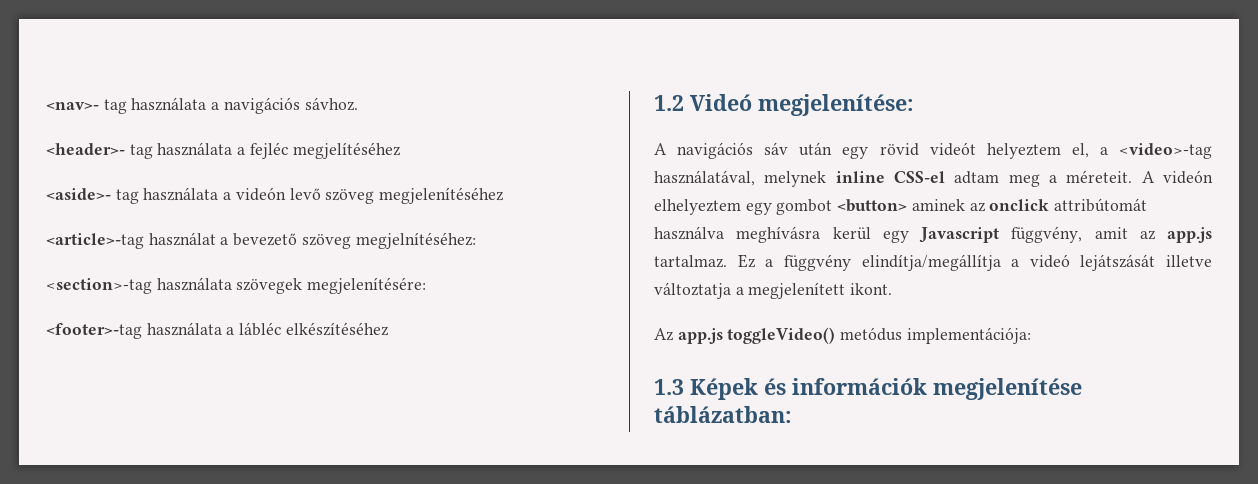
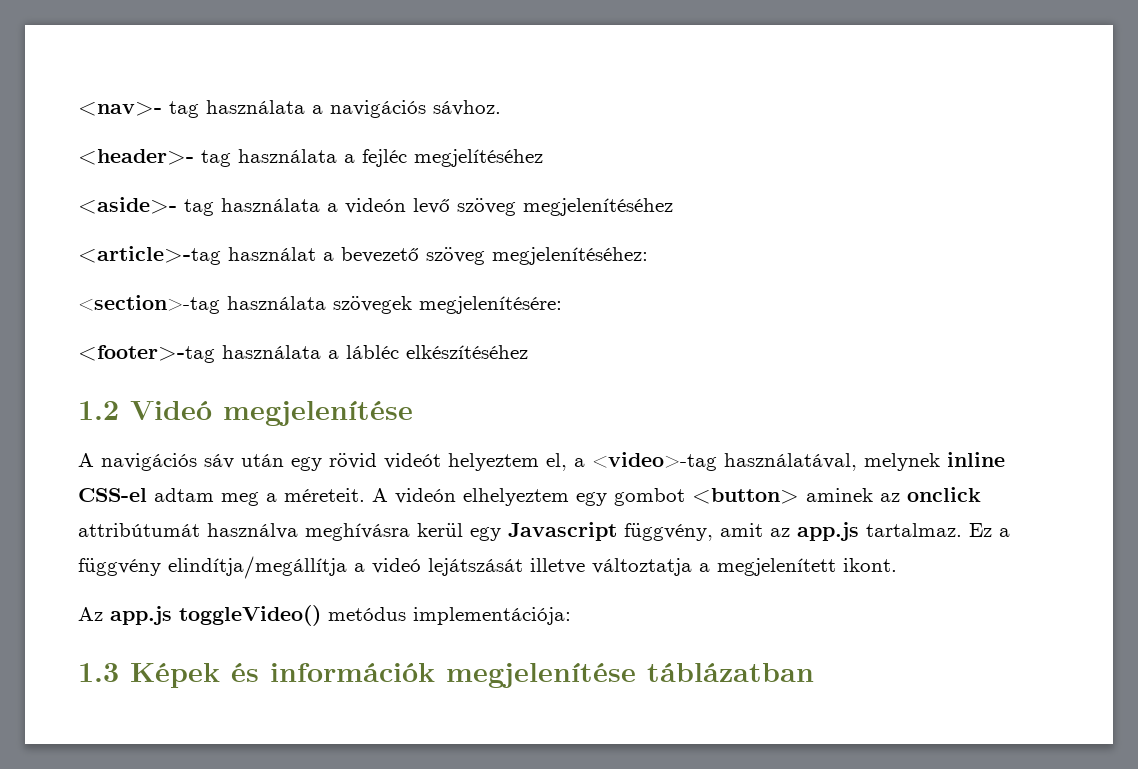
[355,232,476,249] megjelnítéséhez: -> [492,247,648,265] megjelenítéséhez:
[758,94,914,116] megjelenítése: -> [223,401,413,426] megjelenítése
[1054,198,1148,212] attribútomát -> [78,523,200,537] attribútumát
[654,406,792,423] táblázatban: -> [647,663,814,682] táblázatban

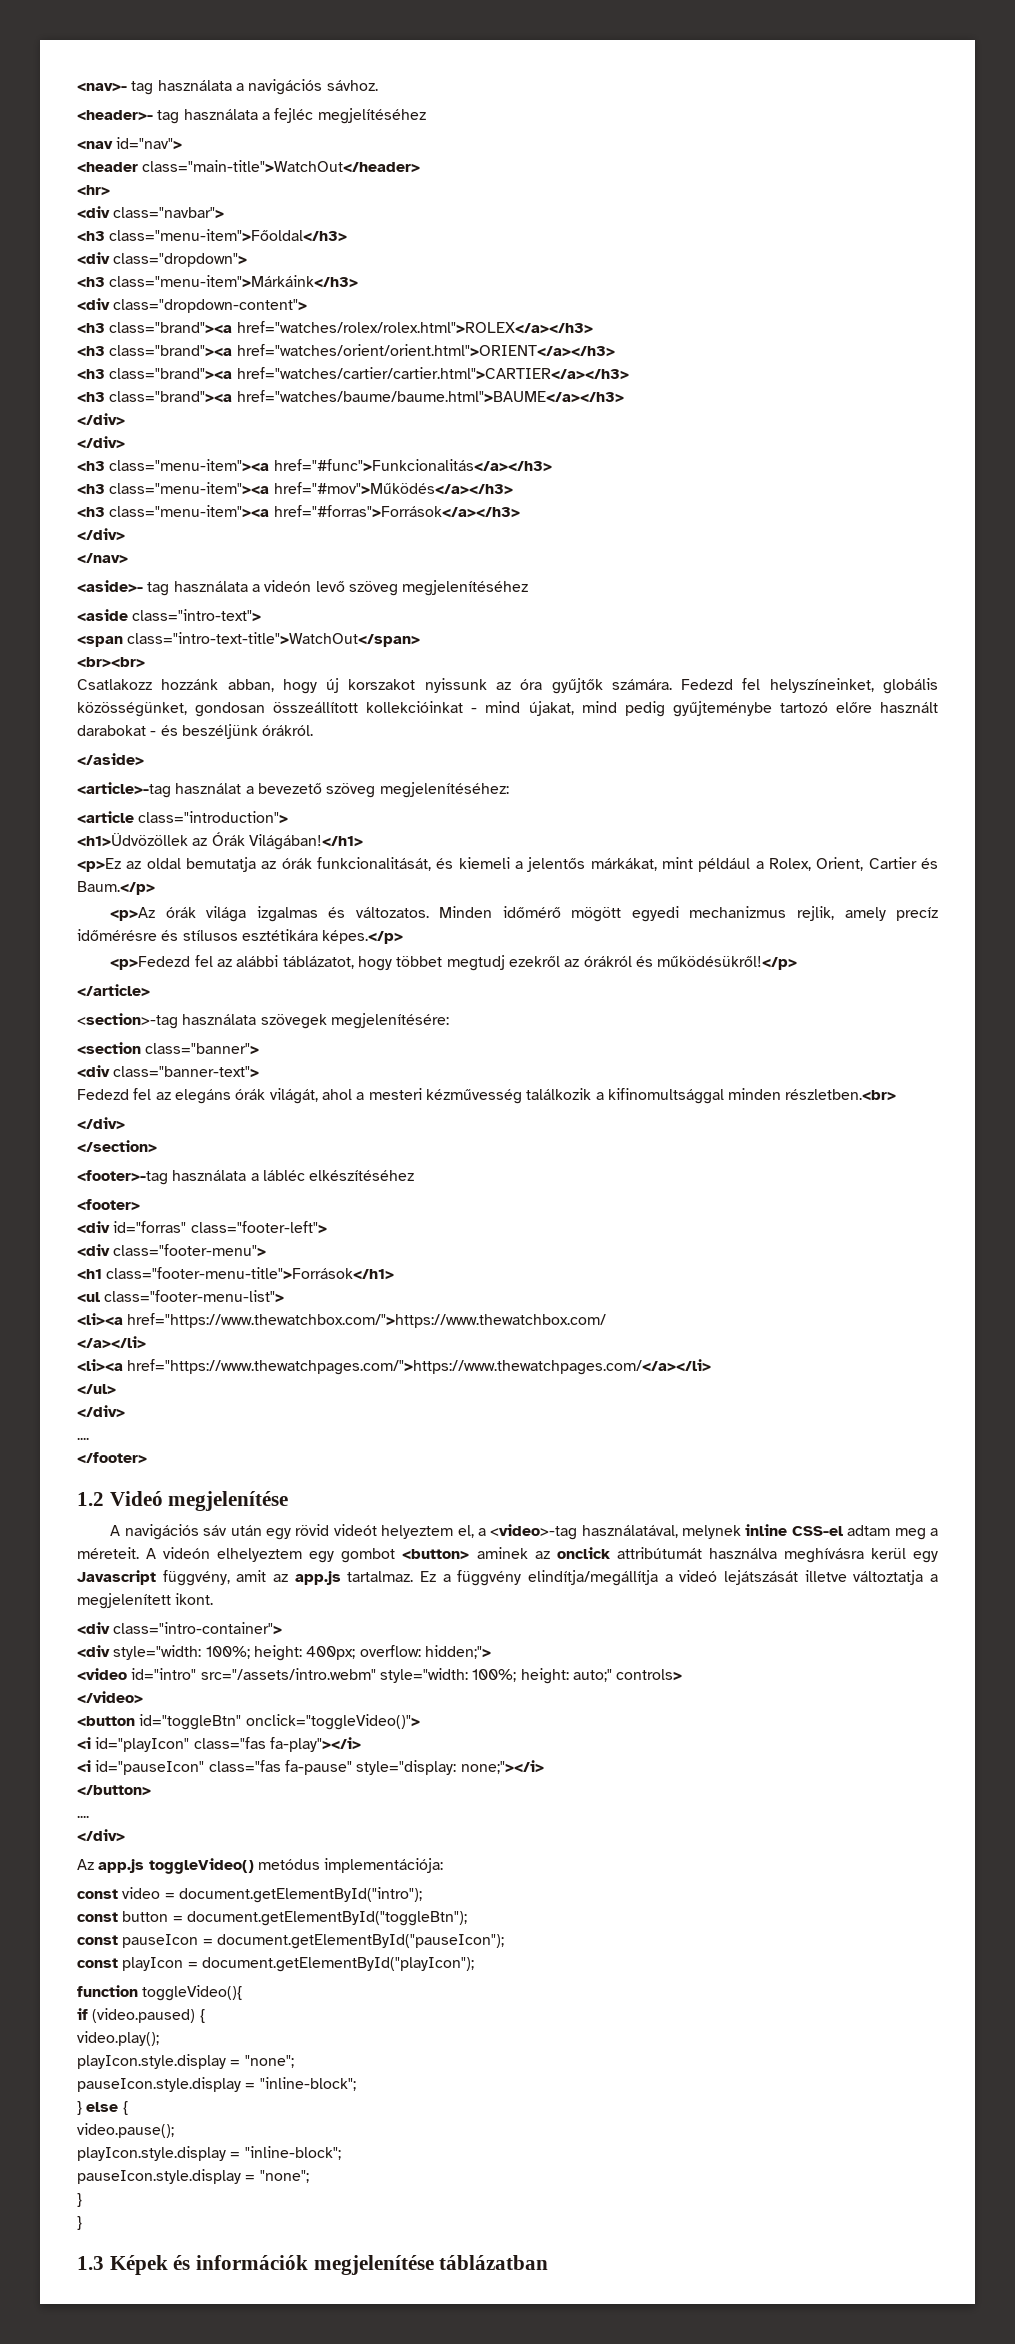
(543, 158) none -> [77,137,183,150] [77,160,421,173] [77,185,110,196] [77,206,225,219] [77,229,348,242] [77,252,248,267] [77,275,359,288] [77,298,308,313] [77,321,593,334] [77,344,615,357] [77,367,629,380] [77,390,624,403] [77,413,125,426] [77,436,125,449] [77,459,552,472] [77,482,513,495] [77,505,520,518] [77,528,125,541] [77,553,128,564] // <nav id="nav"> // <header class="main-title">WatchOut</header> // <hr> // <div class="navbar"> // <h3 class="menu-item">Főoldal</h3> // <div class="dropdown"> // <h3 class="menu-item">Márkáink</h3> // <div class="dropdown-content"> // <h3 class="brand"><a href="watches/rolex/rolex.html">ROLEX</a></h3> // <h3 class="brand"><a href="watches/orient/orient.html">ORIENT</a></h3> // <h3 class="brand"><a href="watches/cartier/cartier.html">CARTIER</a></h3> // <h3 class="brand"><a href="watches/baume/baume.html">BAUME</a></h3> // </div> // </div> // <h3 class="menu-item"><a href="#func">Funkcionalitás</a></h3> // <h3 class="menu-item"><a href="#mov">Működés</a></h3> // <h3 class="menu-item"><a href="#forras">Források</a></h3> // </div> // </nav>
(673, 207) none -> [77,609,262,622] [77,632,421,647] [77,657,145,668] [77,678,939,694] [77,701,939,717] [77,724,314,739] [77,753,144,766] // <aside class="intro-text"> // <span class="intro-text-title">WatchOut</span> // <br><br> // Csatlakozz hozzánk abban, hogy új korszakot nyissunk az óra gyűjtők számára. Fedezd fel helyszíneinket, globális közösségünket, gondosan összeállított kollekcióinkat - mind újakat, mind pedig gyűjteménybe tartozó előre használt darabokat - és beszéljünk órákról. // </aside>
[78,295,562,314] <section>-tag használata szövegek megjelenítésére: -> [77,811,289,824] [77,832,363,850] [77,857,939,872] [77,881,155,895] [110,906,939,922] [77,929,404,944] [110,955,798,971] [77,984,150,997] [77,1013,449,1029] [77,1042,260,1055] [77,1065,260,1078] [77,1088,897,1104] [77,1117,125,1130] [77,1140,157,1153] <article class="introduction"> // <h1>Üdvözöllek az Órák Világában!</h1> // <p>Ez az oldal bemutatja az órák funkcionalitását, és kiemeli a jelentős márkákat, mint például a Rolex, Orient, Cartier és Baum.</p> // <p>Az órák világa izgalmas és változatos. Minden időmérő mögött egyedi mechanizmus rejlik, amely precíz időmérésre és stílusos esztétikára képes.</p> // <p>Fedezd fel az alábbi táblázatot, hogy többet megtudj ezekről az órákról és működésükről!</p> // </article> // <section>-tag használata szövegek megjelenítésére: // <section class="banner"> // <div class="banner-text"> // Fedezd fel az elegáns órák világát, ahol a mesteri kézművesség találkozik a kifinomultsággal minden részletben.<br> // </div> // </section>
(528, 352) none -> [77,1199,140,1211] [77,1221,327,1234] [77,1244,267,1257] [77,1267,395,1280] [77,1290,285,1303] [77,1313,607,1328] [77,1336,146,1349] [77,1359,712,1375] [77,1384,116,1395] [77,1405,125,1418] [77,1437,89,1440] [77,1452,147,1464] // <footer> // <div id="forras" class="footer-left"> // <div class="footer-menu"> // <h1 class="footer-menu-title">Források</h1> // <ul class="footer-menu-list"> // <li><a href="https://www.thewatchbox.com/">https://www.thewatchbox.com/ // </a></li> // <li><a href="https://www.thewatchpages.com/">https://www.thewatchpages.com/</a></li> // </ul> // </div> // .... // </footer>
(897, 565) none -> [77,1622,283,1635] [77,1645,491,1661] [77,1668,683,1684] [77,1691,143,1704] [77,1714,420,1730] [77,1737,361,1752] [77,1760,544,1775] [77,1785,151,1796] [77,1815,89,1818] [77,1829,125,1842] // <div class="intro-container"> // <div style="width: 100%; height: 400px; overflow: hidden;"> // <video id="intro" src="/assets/intro.webm" style="width: 100%; height: auto;" controls> // </video> // <button id="toggleBtn" onclick="toggleVideo()"> // <i id="playIcon" class="fas fa-play"></i> // <i id="pauseIcon" class="fas fa-pause" style="display: none;"></i> // </button> // .... // </div>
(571, 616) none -> [77,1887,422,1903] [77,1911,467,1926] [77,1934,504,1949] [77,1957,474,1972] [77,1985,243,2001] [77,2008,205,2023] [77,2031,159,2046] [77,2054,294,2069] [77,2077,356,2092] [77,2101,128,2115] [77,2123,174,2138] [77,2146,341,2161] [77,2169,309,2184] [77,2193,82,2207] [77,2216,82,2230] // const video = document.getElementById("intro"); // const button = document.getElementById("toggleBtn"); // const pauseIcon = document.getElementById("pauseIcon"); // const playIcon = document.getElementById("playIcon"); // function toggleVideo(){ // if (video.paused) { // video.play(); // playIcon.style.display = "none"; // pauseIcon.style.display = "inline-block"; // } else { // video.pause(); // playIcon.style.display = "inline-block"; // pauseIcon.style.display = "none"; // } // }

